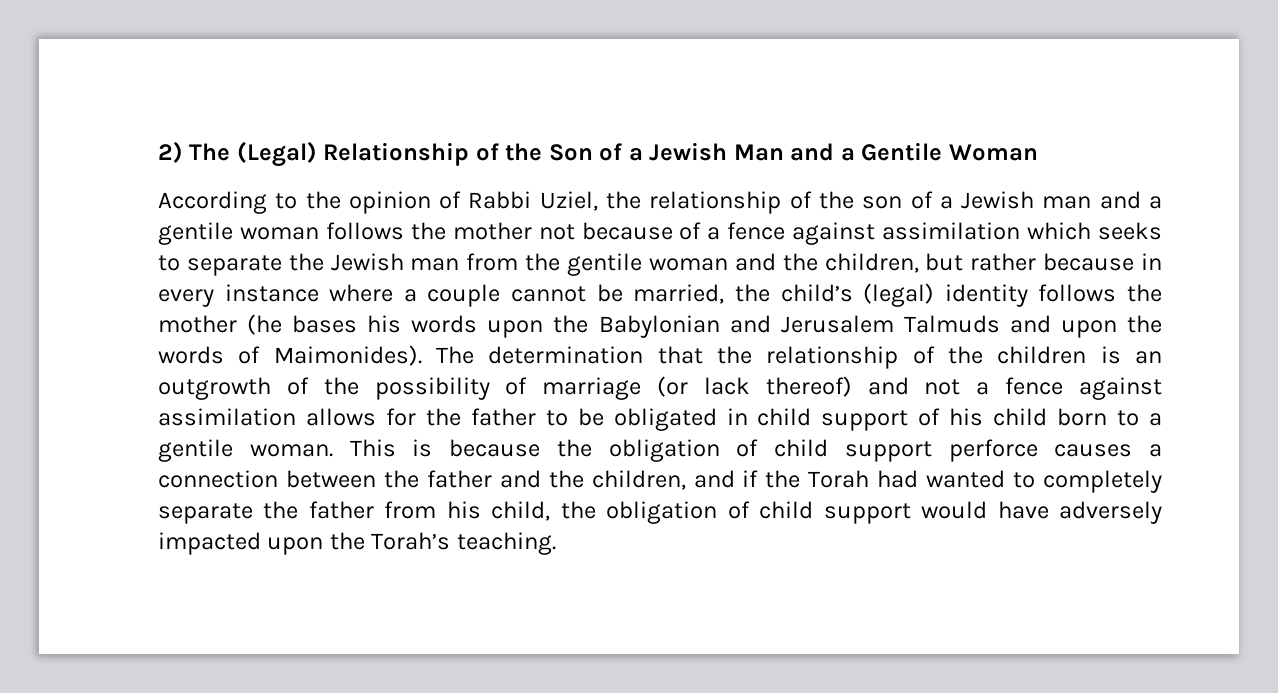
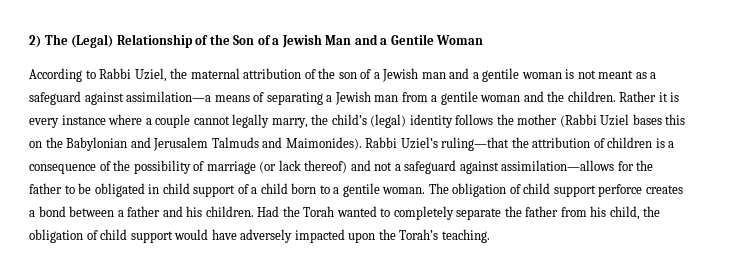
[305,191,462,214] the opinion of -> (96, 74) none
[649,191,782,214] relationship -> [190,68,302,79] maternal attribution
[325,222,1162,245] [158,253,324,276] follows the mother not because of a fence against assimilation which seeks to separate the -> [565,69,657,79] [29,91,333,105] is not meant as a safeguard against assimilation—a means of separating a
[525,253,561,271] the -> [431,95,438,102] a
[824,253,1162,273] children, but rather because in -> [567,91,680,102] children. Rather it is
[596,284,725,304] be married, -> [232,114,308,128] legally marry,
[247,314,544,338] (he bases his words upon -> [559,114,686,127] [29,141,42,148] (Rabbi Uziel bases this on
[1060,315,1162,338] [158,345,1163,369] [158,377,271,400] upon the words of Maimonides). The determination that the relationship of the children is an outgrowth -> [285,137,675,151] [29,164,96,174] Maimonides). Rabbi Uziel’s ruling—that the attribution of children is a consequence
[1005,377,1162,400] [158,408,376,426] fence against assimilation allows -> [404,160,615,174] safeguard against assimilation—allows
[949,408,984,426] his -> [251,187,258,194] a
[349,439,592,457] This is because the -> [428,183,449,194] The
[1054,444,1162,457] [158,470,759,490] causes a connection between the father and the children, and if -> [645,185,683,194] [29,206,280,217] creates a bond between a father and his children. Had
[877,470,919,488] had -> (335, 211) none

